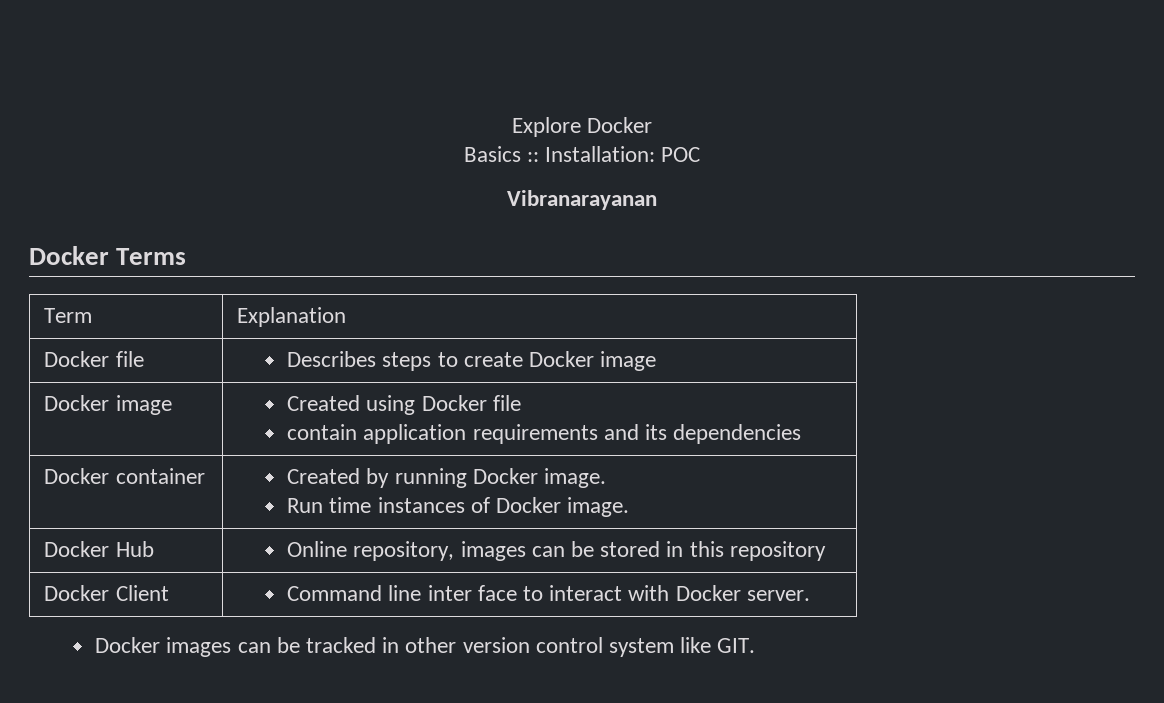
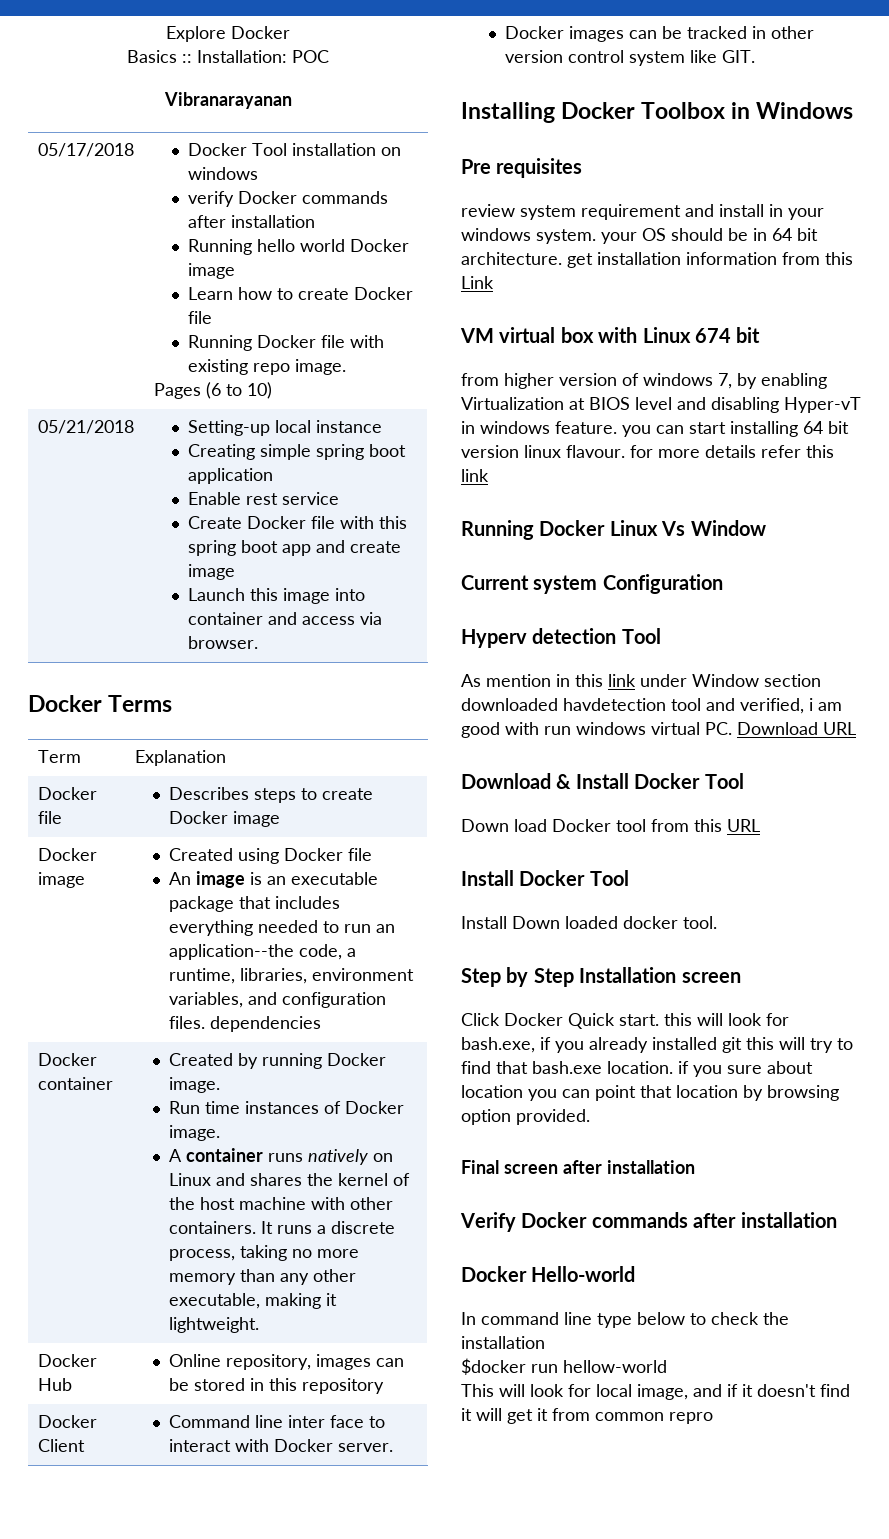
(657, 200) none -> [37,143,134,157] [188,143,402,156] [188,167,259,180] [188,191,389,207] [188,215,316,228] [188,239,410,255] [188,263,236,279] [188,287,414,300] [188,311,213,324] [188,335,385,351] [188,359,347,375] [153,382,272,399] [37,420,134,434] [188,420,383,436] [188,444,407,460] [188,468,274,484] [188,492,340,505] [188,516,408,529] [188,540,402,556] [188,564,236,580] [188,588,366,604] [188,612,383,625] [188,636,259,649] // 05/17/2018 | Docker Tool installation on windows // verify Docker commands after installation // Running hello world Docker image // Learn how to create Docker file // Running Docker file with existing repo image. // Pages (6 to 10) // 05/21/2018 | Setting-up local instance // Creating simple spring boot application // Enable rest service // Create Docker file with this spring boot app and create image // Launch this image into container and access via browser.
[287,424,667,444] contain application requirements and its -> [169,871,379,888] [169,896,341,912] [169,920,396,936] [169,944,357,960] [169,968,415,984] [169,992,387,1008] [169,1016,206,1029] An image is an executable package that includes everything needed to run an application--the code, a runtime, libraries, environment variables, and configuration files.
(630, 507) none -> [169,1148,394,1165] [169,1173,411,1186] [169,1197,394,1210] [169,1221,396,1234] [169,1245,360,1261] [169,1269,357,1285] [169,1293,338,1309] [169,1317,260,1333] // A container runs natively on Linux and shares the kernel of the host machine with other containers. It runs a discrete process, taking no more memory than any other executable, making it lightweight.
(756, 645) none -> [461,102,854,123] [461,158,583,178] [461,204,824,220] [461,228,818,244] [461,252,853,268] [461,276,494,289] [460,327,761,343] [461,373,827,389] [461,397,861,413] [461,421,849,437] [461,445,834,458] [461,469,489,482] [461,520,766,540] [461,574,723,594] [461,628,661,648] [461,674,821,687] [461,698,842,714] [461,722,856,738] [461,773,744,789] [461,819,760,832] [461,870,629,886] [461,916,717,929] [461,967,741,987] [461,1013,789,1029] [461,1037,853,1053] [461,1061,813,1077] [461,1085,839,1101] [461,1109,590,1125] [461,1160,695,1174] [460,1212,837,1232] [461,1266,636,1282] [461,1312,789,1328] [461,1336,545,1349] [461,1358,667,1375] [461,1384,850,1400] [461,1408,713,1424] // Installing Docker Toolbox in Windows // Pre requisites // review system requirement and install in your windows system. your OS should be in 64 bit architecture. get installation information from this Link // VM virtual box with Linux 674 bit // from higher version of windows 7, by enabling Virtualization at BIOS level and disabling Hyper-vT in windows feature. you can start installing 64 bit version linux flavour. for more details refer this link // Running Docker Linux Vs Window // Current system Configuration // Hyperv detection Tool // As mention in this link under Window section downloaded havdetection tool and verified, i am good with run windows virtual PC. Download URL // Download & Install Docker Tool // Down load Docker tool from this URL // Install Docker Tool // Install Down loaded docker tool. // Step by Step Installation screen // Click Docker Quick start. this will look for bash.exe, if you already installed git this will try to find that bash.exe location. if you sure about location you can point that location by browsing option provided. // Final screen after installation // Verify Docker commands after installation // Docker Hello-world // In command line type below to check the installation // $docker run hellow-world // This will look for local image, and if it doesn't find it will get it from common repro

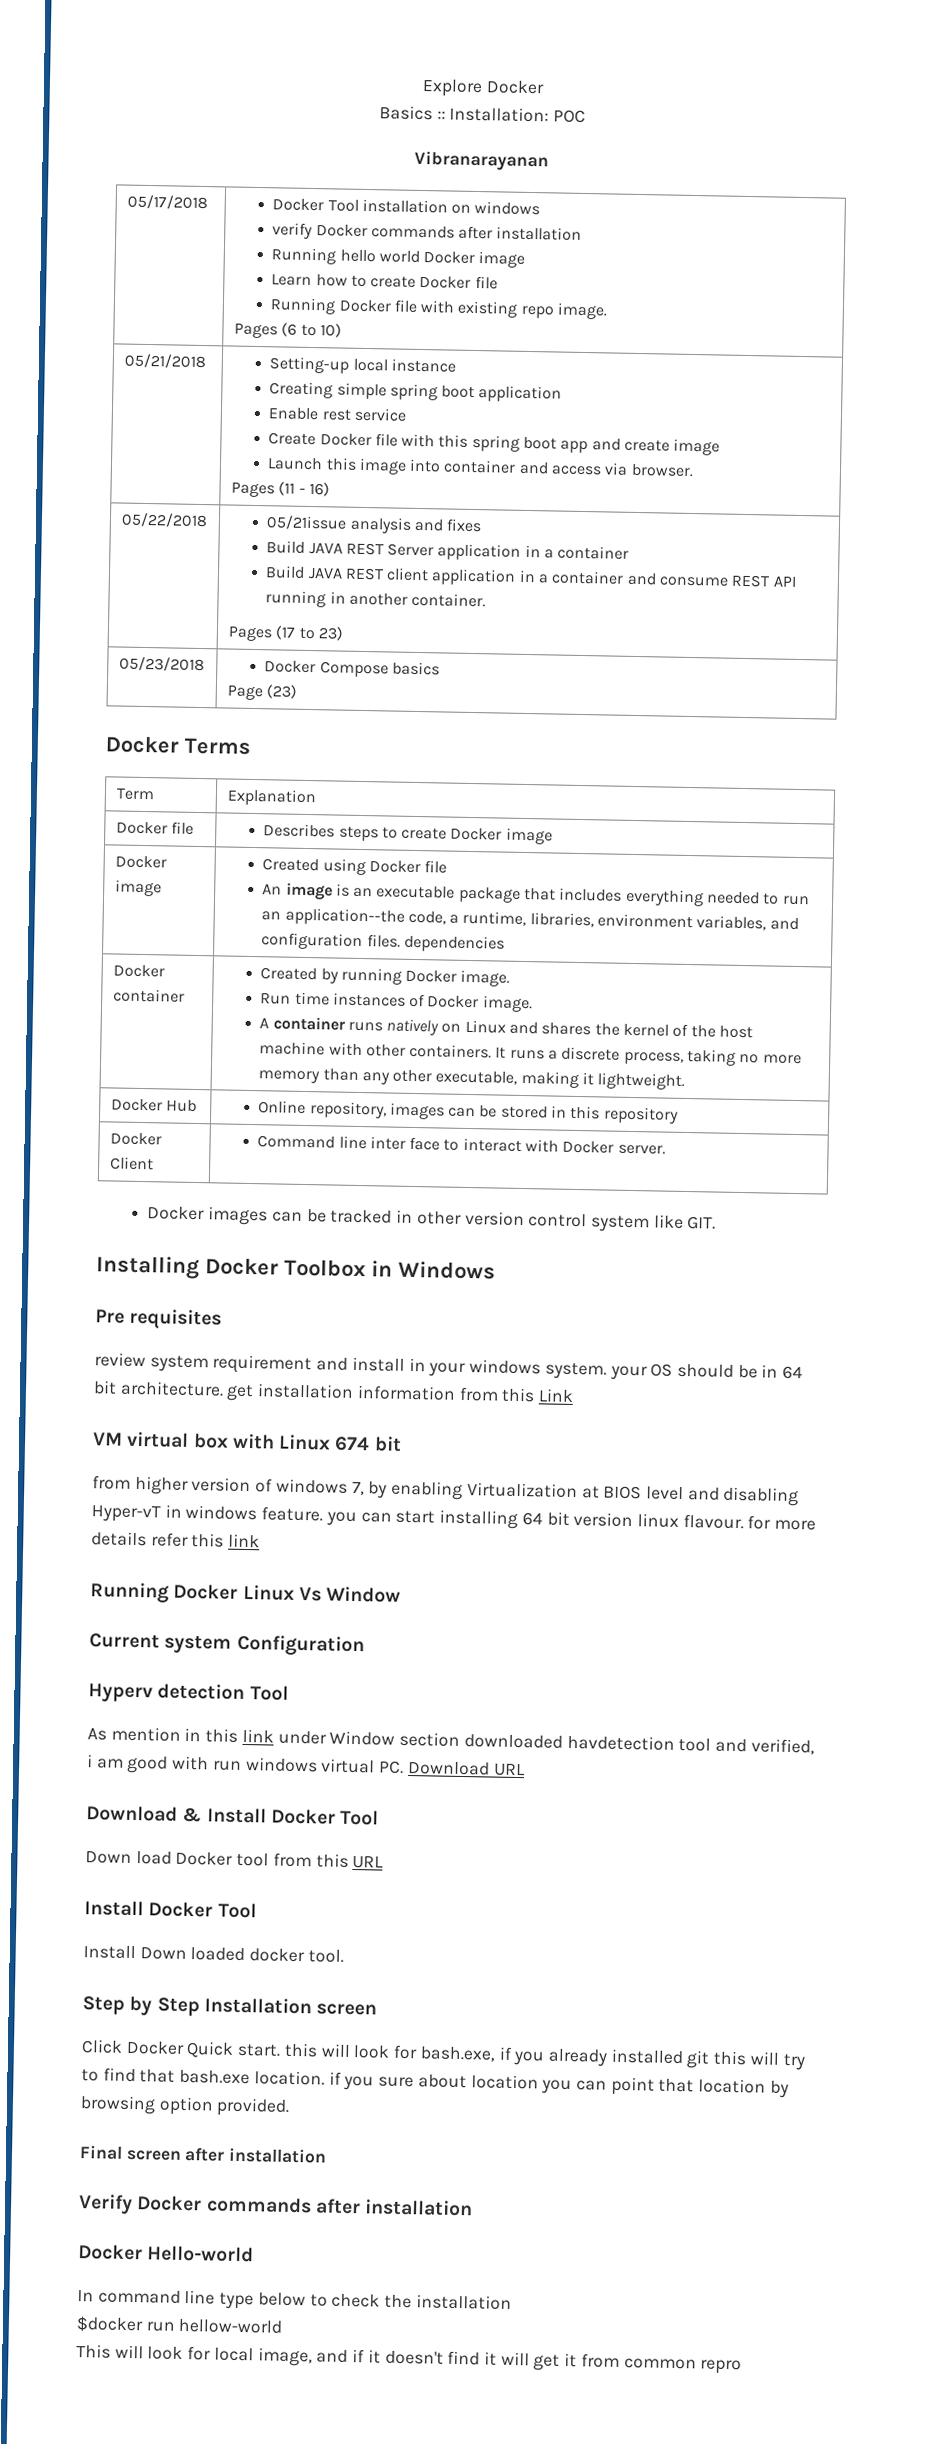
(259, 642) none -> [230,481,330,498] [120,512,208,529] [266,515,483,534] [266,540,630,561] [265,565,797,588] [265,590,487,608] [227,625,344,642] [118,656,205,673] [264,660,440,678] [226,684,298,701] // Pages (11 - 16) // 05/22/2018 | 05/21issue analysis and fixes // Build JAVA REST Server application in a container // Build JAVA REST client application in a container and consume REST API running in another container. // Pages (17 to 23) // 05/23/2018 | Docker Compose basics // Page (23)

